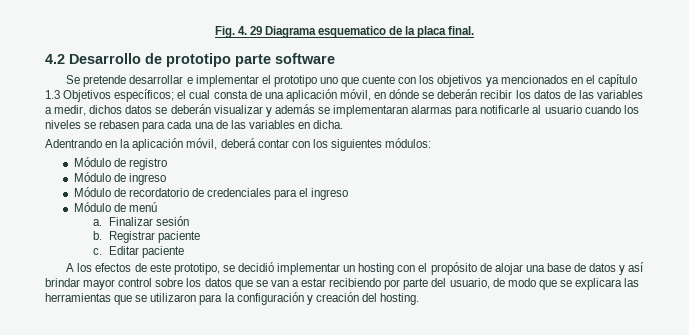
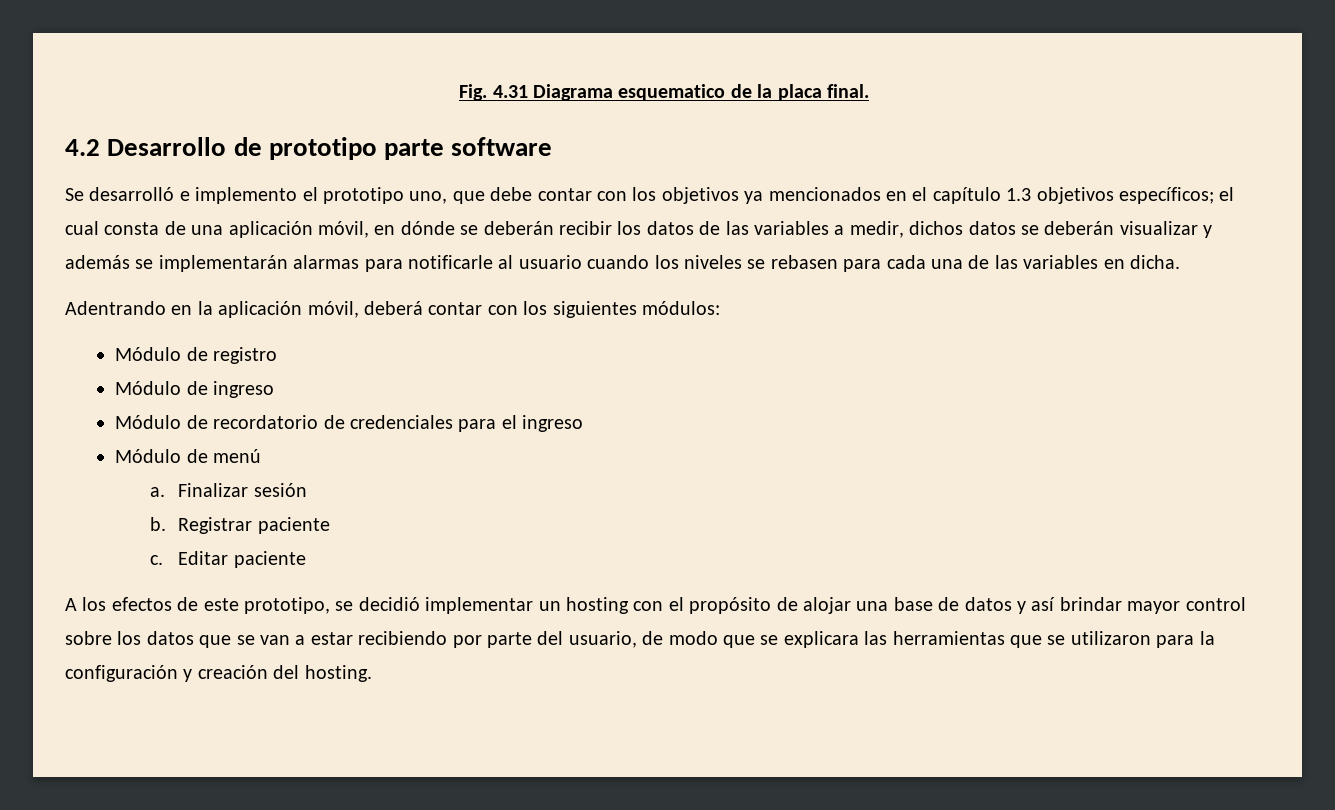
[237,26,262,35] 4. 29 -> [492,85,528,98] 4.31
[83,75,396,87] pretende desarrollar e implementar el prototipo uno que cuente -> [89,187,592,204] desarrolló e implemento el prototipo uno, que debe contar
[63,90,112,102] Objetivos -> [1036,187,1114,204] objetivos
[333,105,409,117] implementaran -> [158,255,288,272] implementarán

